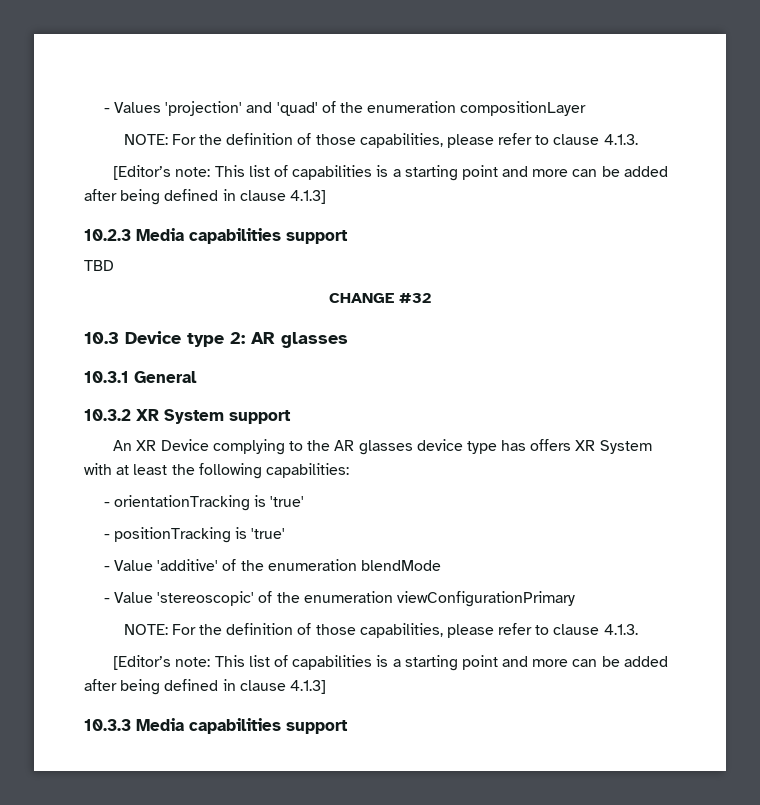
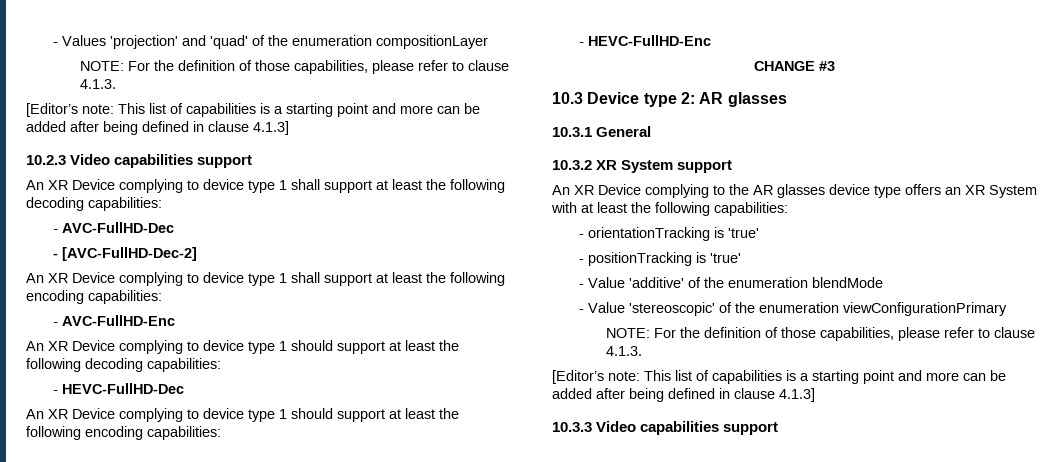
[136,228,184,241] Media -> [70,154,111,165] Video
[84,260,114,271] TBD -> [26,179,505,193] [26,197,162,211] [52,222,174,233] [52,247,197,261] [26,272,505,286] [26,290,162,304] [52,315,175,326] [26,340,459,354] [26,358,221,372] [52,383,184,394] [26,408,459,422] [26,426,221,440] [578,35,711,46] An XR Device complying to device type 1 shall support at least the following decoding capabilities: // - AVC-FullHD-Dec // - [AVC-FullHD-Dec-2] // An XR Device complying to device type 1 shall support at least the following encoding capabilities: // - AVC-FullHD-Enc // An XR Device complying to device type 1 should support at least the following decoding capabilities: // - HEVC-FullHD-Dec // An XR Device complying to device type 1 should support at least the following encoding capabilities: // - HEVC-FullHD-Enc
[398,293,431,303] #32 -> [819,61,835,71] #3
[501,439,572,451] has offers -> [905,184,961,195] offers an
[136,718,184,731] Media -> [596,421,637,432] Video

